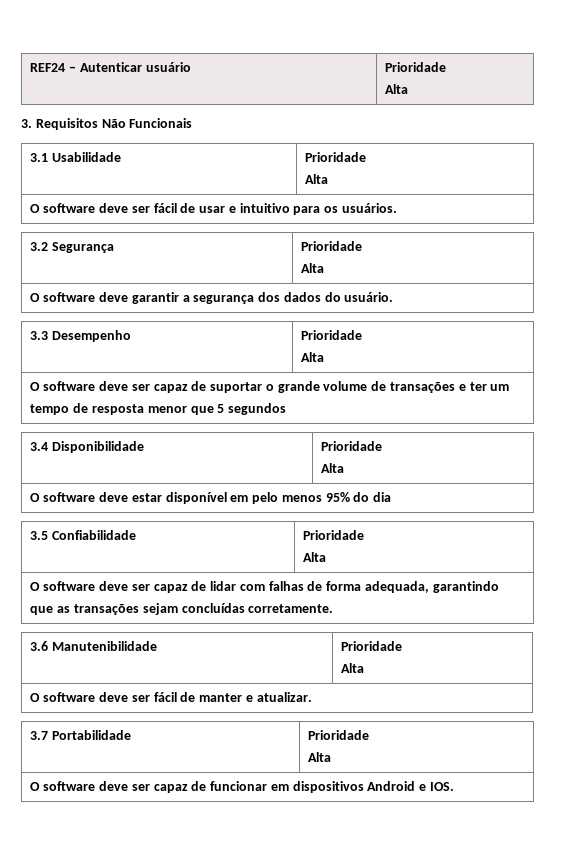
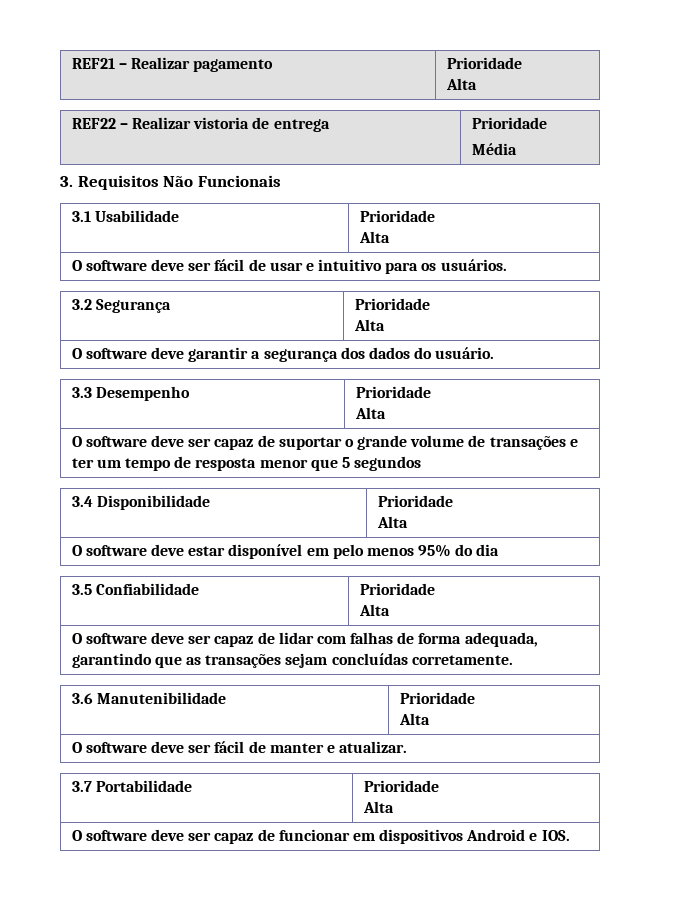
[30,62,191,72] [385,62,447,72] [385,84,409,94] REF24 – Autenticar usuário | Prioridade // Alta -> [71,57,274,72] [446,57,522,69] [445,78,477,90] [71,117,330,132] [471,117,547,129] [471,143,517,155] REF21 – Realizar pagamento | Prioridade // Alta // REF22 – Realizar vistoria de entrega | Prioridade // Média

